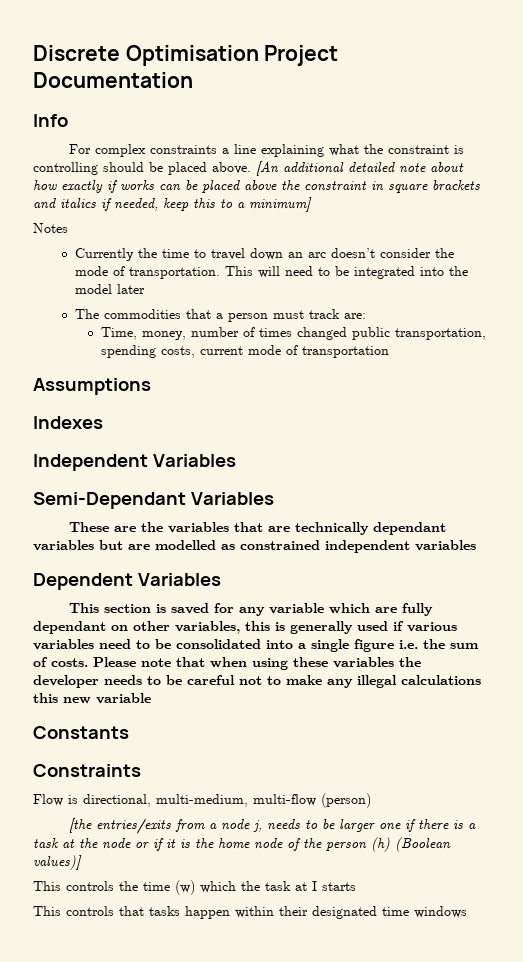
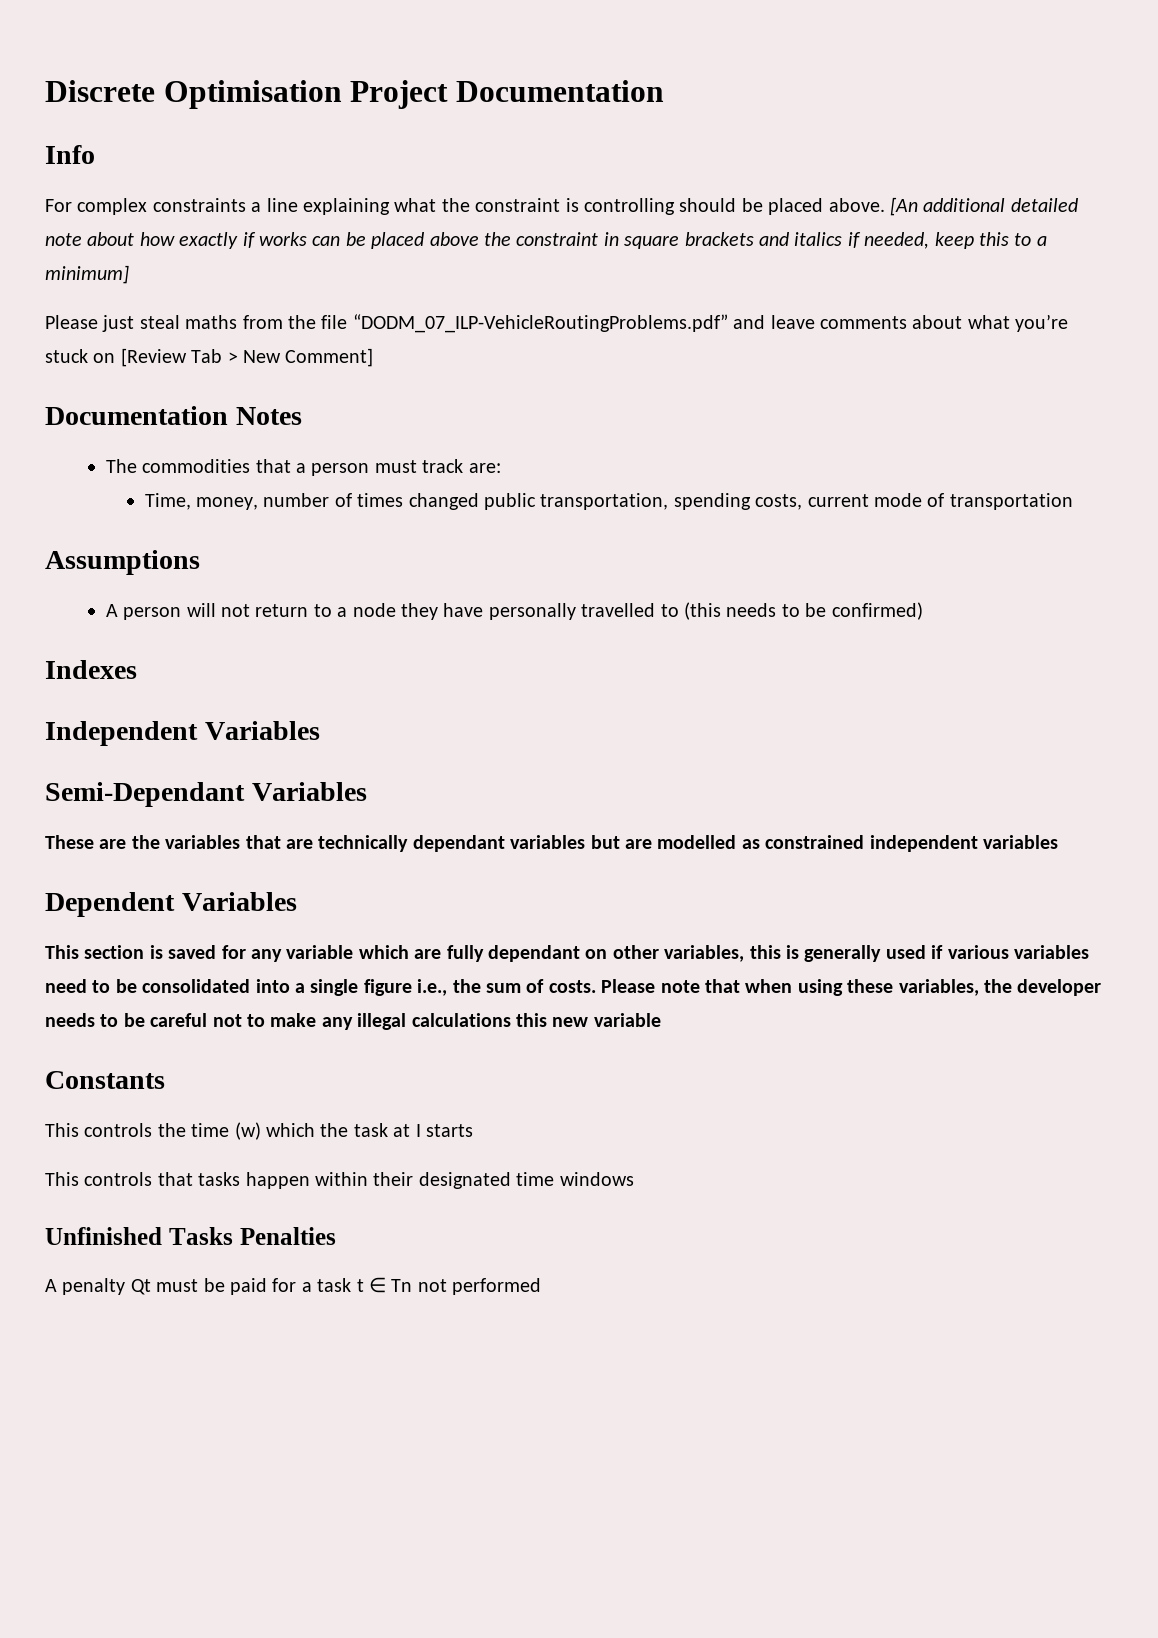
[33,223,68,233] [74,248,454,261] [74,266,468,279] [74,284,145,294] Notes // Currently the time to travel down an arc doesn’t consider the mode of transportation. This will need to be integrated into the model later -> [45,314,1069,333] [45,348,374,367] [45,406,302,425] Please just steal maths from the file “DODM_07_ILP-VehicleRoutingProblems.pdf” and leave comments about what you’re stuck on [Review Tab > New Comment] // Documentation Notes
(151, 386) none -> [105,602,923,620] // A person will not return to a node they have personally travelled to (this needs to be confirmed)
[399,640,418,649] i.e. -> [417,979,448,996] i.e.,
[333,657,394,668] variables -> [898,979,979,996] variables,
[33,764,141,777] [33,793,371,808] [68,818,476,834] [33,837,451,852] [33,855,82,870] // Constraints // Flow is directional, multi-medium, multi-flow (person) // [the entries/exits from a node j, needs to be larger one if there is a task at the node or if it is the home node of the person (h) (Boolean values)] -> (165, 1080) none
(467, 912) none -> [45,1227,336,1245] [45,1277,542,1295] // Unfinished Tasks Penalties // A penalty Qt must be paid for a task t ∈ Tn not performed

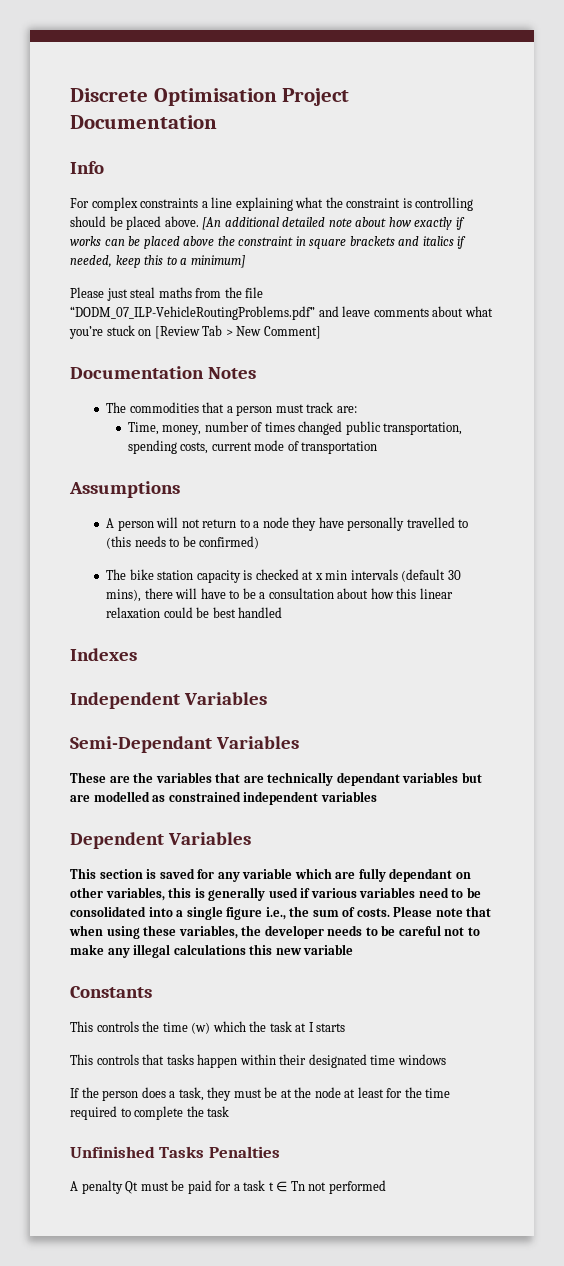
(923, 611) none -> [105,569,461,583] [105,588,453,602] [105,607,283,618] // The bike station capacity is checked at x min intervals (default 30 mins), there will have to be a consultation about how this linear relaxation could be best handled
(634, 1179) none -> [70,1087,451,1101] [70,1106,230,1120] // If the person does a task, they must be at the node at least for the time required to complete the task

